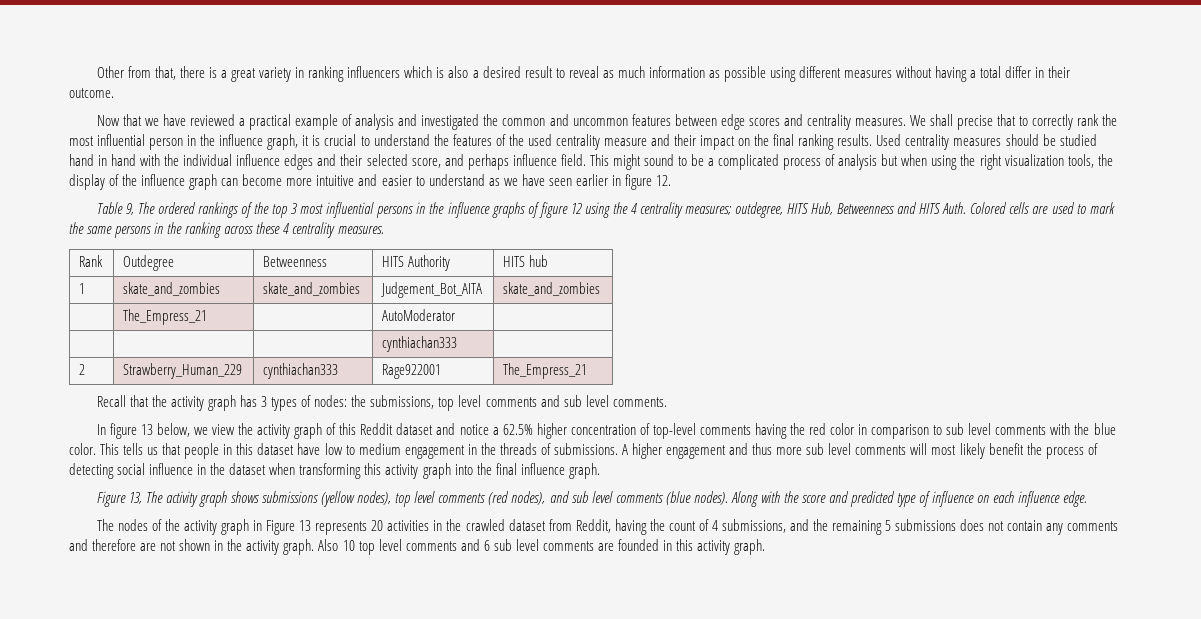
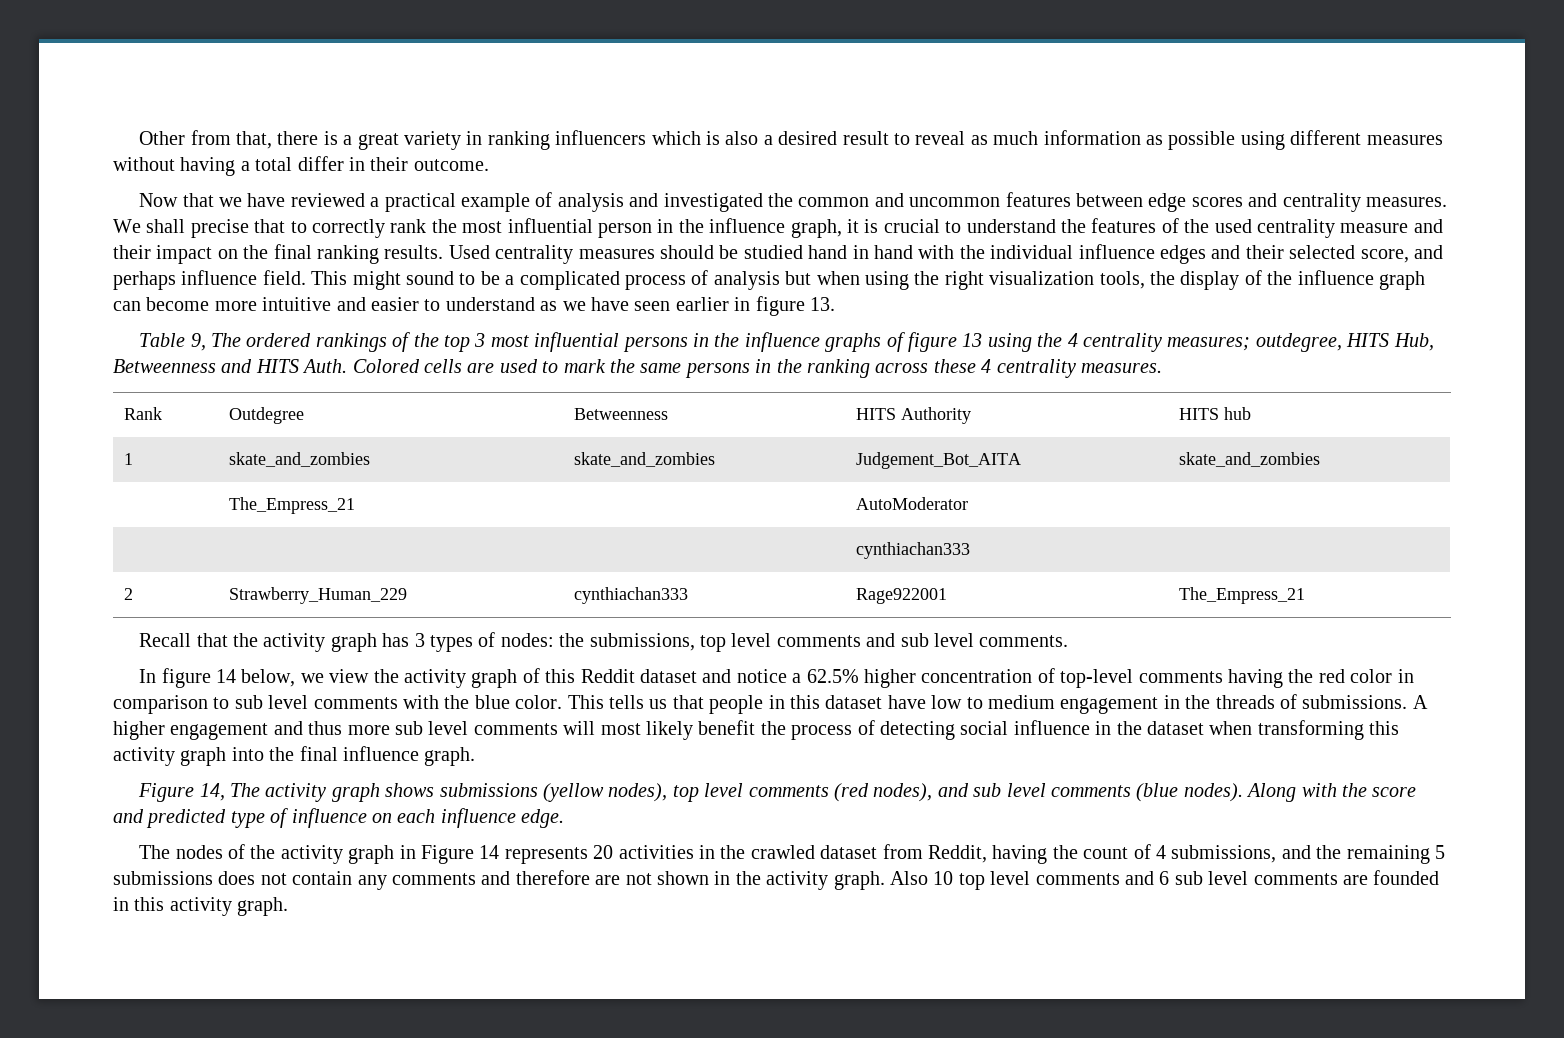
[656,175,671,186] 12. -> [809,297,835,311] 13.
[570,203,582,214] 12 -> [962,333,983,347] 13
[140,424,153,435] 13 -> [215,669,236,683] 14
[128,492,142,504] 13, -> [199,783,225,801] 14,
[299,520,312,531] 13 -> [479,845,500,859] 14

